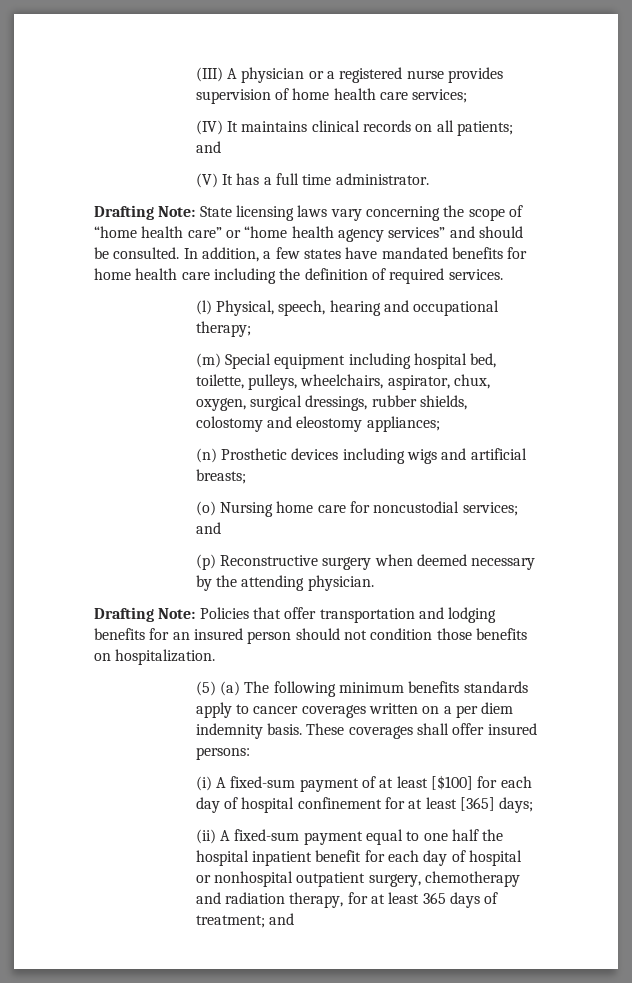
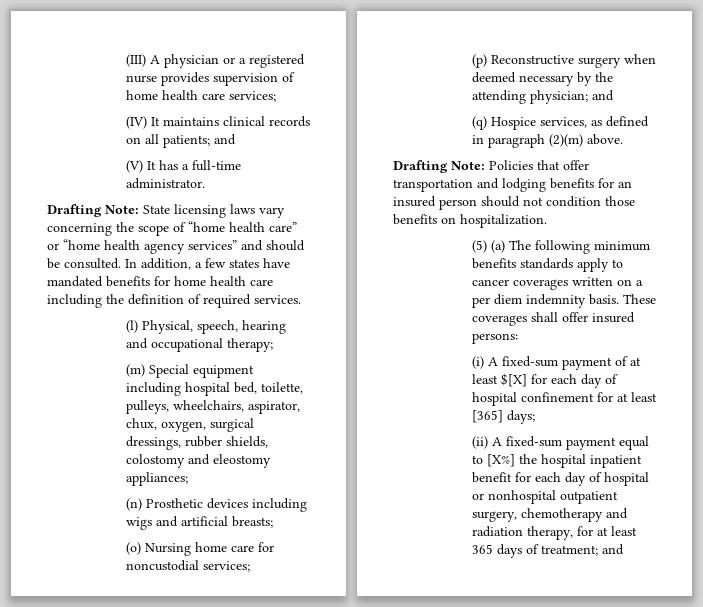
[275,173,332,185] full time -> [191,160,241,171] full-time
[195,522,221,534] and -> (250, 566) none
[307,575,374,591] physician. -> [529,90,614,104] [471,116,649,130] [471,134,623,148] physician; and // (q) Hospice services, as defined in paragraph (2)(m) above.
[430,775,473,790] [$100] -> [500,373,527,387] $[X]
[423,829,479,841] one half -> [486,454,515,467] [X%]

